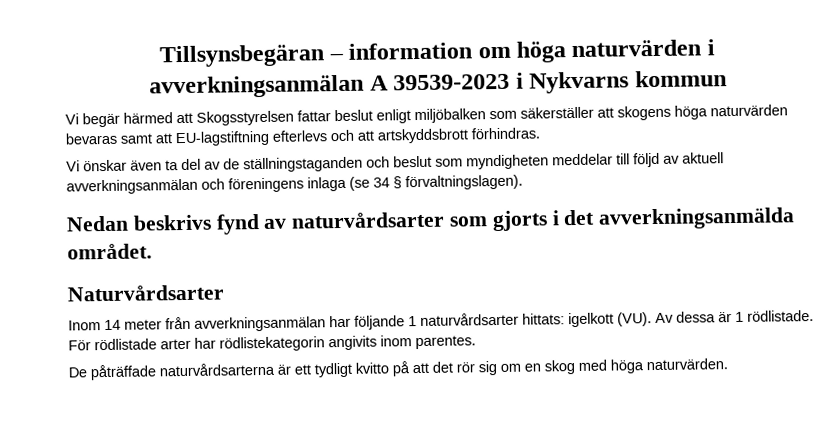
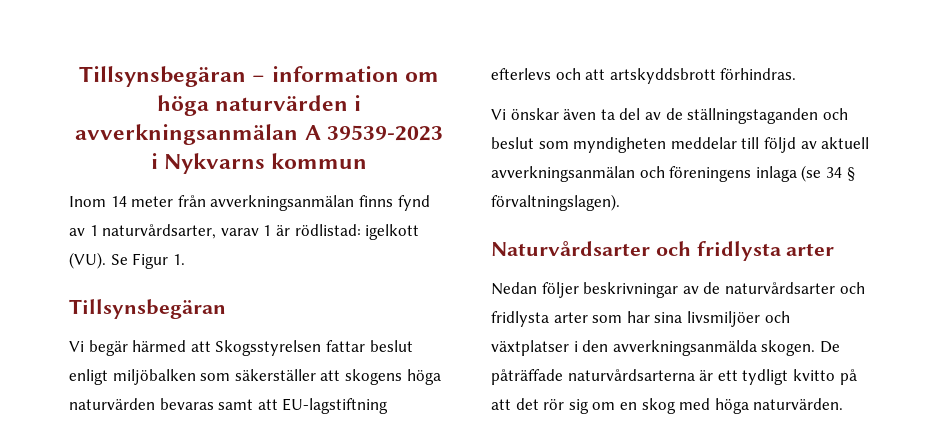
(727, 79) none -> [69,195,430,211] [69,224,420,240] [69,252,185,269] [69,299,226,319] // Inom 14 meter från avverkningsanmälan finns fynd av 1 naturvårdsarter, varav 1 är rödlistad: igelkott (VU). Se Figur 1. // Tillsynsbegäran
[66,207,796,235] [67,243,152,260] [67,284,224,302] [68,309,814,332] [68,335,476,352] Nedan beskrivs fynd av naturvårdsarter som gjorts i det avverkningsanmälda området. // Naturvårdsarter // Inom 14 meter från avverkningsanmälan har följande 1 naturvårdsarter hittats: igelkott (VU). Av dessa är 1 rödlistade. För rödlistade arter har rödlistekategorin angivits inom parentes. // -> [491,241,835,261] [491,282,865,298] [491,311,790,327] [491,340,816,356] Naturvårdsarter och fridlysta arter // Nedan följer beskrivningar av de naturvårdsarter och fridlysta arter som har sina livsmiljöer och växtplatser i den avverkningsanmälda skogen.

